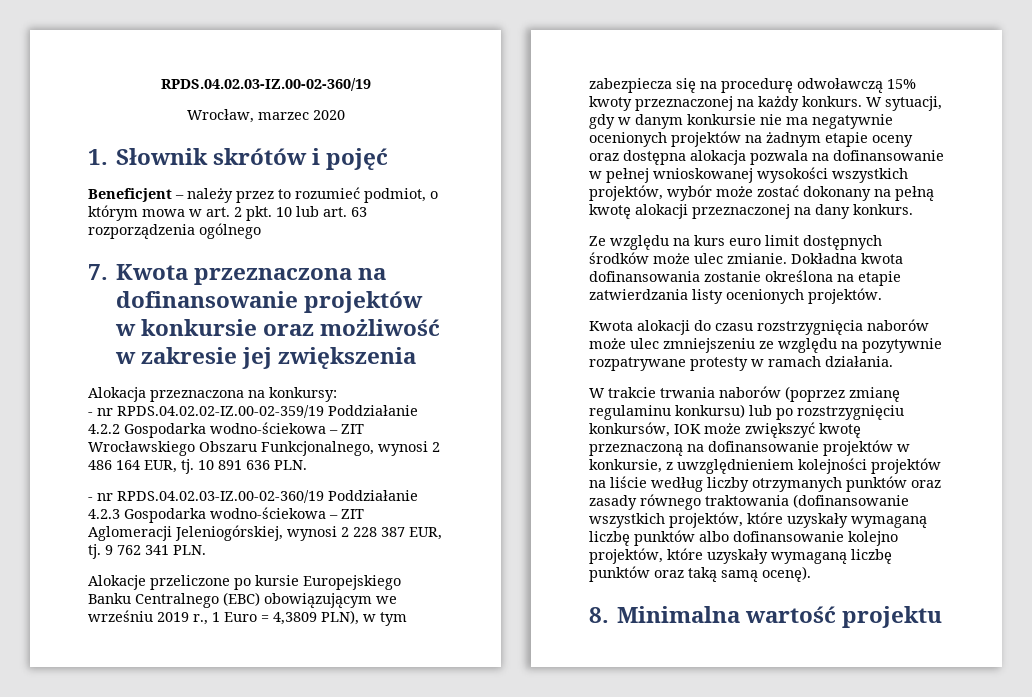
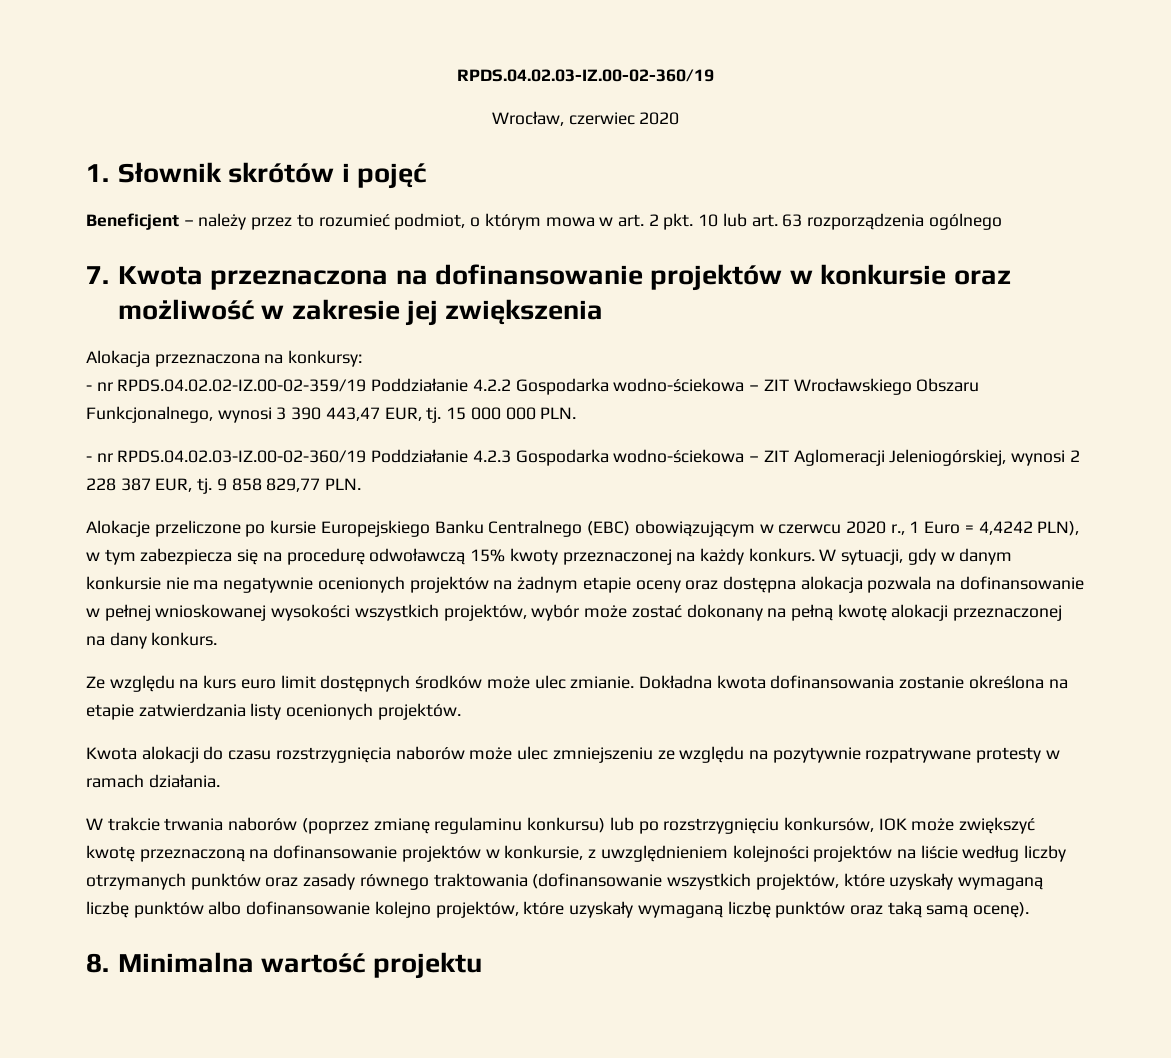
[257,112,309,120] marzec -> [568,112,635,125] czerwiec
[432,442,440,452] [88,459,270,474] 2 486 164 EUR, tj. 10 891 636 -> [276,407,536,423] 3 390 443,47 EUR, tj. 15 000 000
[117,545,169,555] 762 341 -> [231,478,321,492] 858 829,77
[376,596,397,604] [88,610,189,622] we wrześniu 2019 -> [759,521,886,534] w czerwcu 2020
[273,612,317,625] 4,3809 -> [978,521,1033,535] 4,4242

